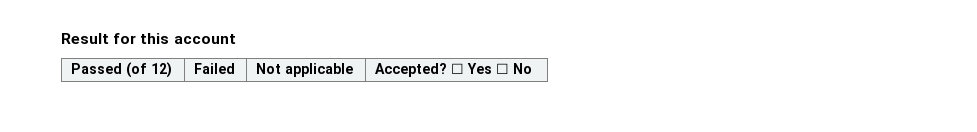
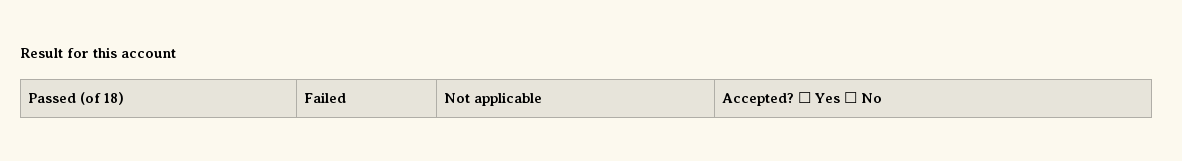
[151,62,173,78] 12) -> [103,92,124,105] 18)

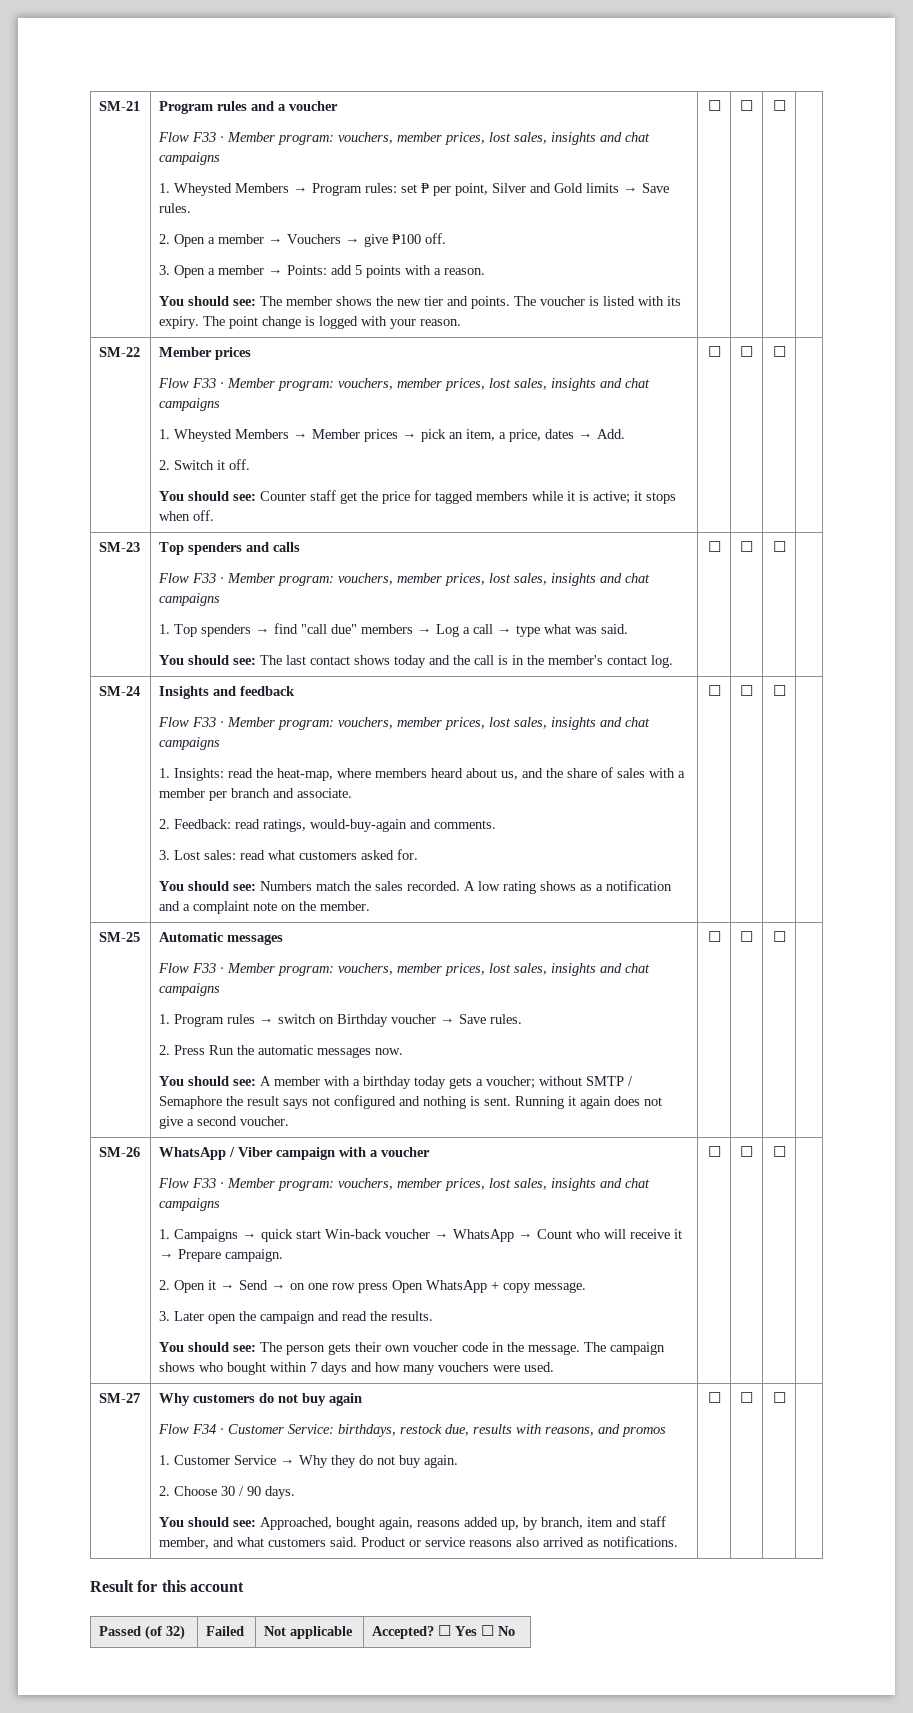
(20, 53) none -> [99,101,141,111] [159,101,339,114] [158,132,651,145] [159,152,221,165] [159,183,670,196] [159,203,192,213] [159,233,447,247] [159,265,486,278] [159,296,682,309] [159,316,462,329] [707,100,721,111] [740,100,753,111] [772,100,786,111] [99,347,141,357] [159,347,252,360] [158,378,651,391] [159,398,221,411] [159,429,626,442] [159,459,251,470] [159,490,677,504] [159,510,215,521] [707,346,721,357] [740,346,753,357] [772,346,786,357] [99,542,141,552] [159,542,301,555] [158,573,651,586] [159,593,221,606] [159,623,629,637] [159,655,674,668] [707,541,721,552] [740,541,753,552] [772,541,786,552] [99,686,141,696] [159,686,296,699] [158,717,651,730] [159,737,221,750] [159,767,686,781] [159,788,353,801] [159,819,497,832] [159,849,419,860] [159,880,673,894] [159,901,371,914] [707,685,721,696] [740,685,753,696] [772,685,786,696] [99,932,141,942] [159,932,284,945] [158,963,651,976] [159,983,221,996] [159,1014,523,1027] [159,1045,404,1058] [159,1076,634,1089] [159,1095,663,1109] [159,1116,290,1129] [707,931,721,942] [740,931,753,942] [772,931,786,942] [99,1147,141,1157] [159,1147,431,1160] [158,1178,651,1191] [159,1198,221,1211] [159,1229,683,1242] [159,1249,284,1262] [159,1280,587,1293] [159,1311,434,1324] [159,1342,666,1355] [159,1362,555,1375] [707,1146,721,1157] [740,1146,753,1157] [772,1146,786,1157] [99,1393,141,1403] [159,1393,363,1406] [158,1424,667,1437] [159,1455,459,1468] [159,1486,296,1499] [159,1516,667,1530] [159,1536,679,1549] [707,1392,721,1403] [740,1392,753,1403] [772,1392,786,1403] SM-21 | Program rules and a voucher // Flow F33 · Member program: vouchers, member prices, lost sales, insights and chat campaigns // 1. Wheysted Members → Program rules: set ₱ per point, Silver and Gold limits → Save rules. // 2. Open a member → Vouchers → give ₱100 off. // 3. Open a member → Points: add 5 points with a reason. // You should see: The member shows the new tier and points. The voucher is listed with its expiry. The point change is logged with your reason. | ☐ | ☐ | ☐ | // SM-22 | Member prices // Flow F33 · Member program: vouchers, member prices, lost sales, insights and chat campaigns // 1. Wheysted Members → Member prices → pick an item, a price, dates → Add. // 2. Switch it off. // You should see: Counter staff get the price for tagged members while it is active; it stops when off. | ☐ | ☐ | ☐ | // SM-23 | Top spenders and calls // Flow F33 · Member program: vouchers, member prices, lost sales, insights and chat campaigns // 1. Top spenders → find "call due" members → Log a call → type what was said. // You should see: The last contact shows today and the call is in the member's contact log. | ☐ | ☐ | ☐ | // SM-24 | Insights and feedback // Flow F33 · Member program: vouchers, member prices, lost sales, insights and chat campaigns // 1. Insights: read the heat-map, where members heard about us, and the share of sales with a member per branch and associate. // 2. Feedback: read ratings, would-buy-again and comments. // 3. Lost sales: read what customers asked for. // You should see: Numbers match the sales recorded. A low rating shows as a notification and a complaint note on the member. | ☐ | ☐ | ☐ | // SM-25 | Automatic messages // Flow F33 · Member program: vouchers, member prices, lost sales, insights and chat campaigns // 1. Program rules → switch on Birthday voucher → Save rules. // 2. Press Run the automatic messages now. // You should see: A member with a birthday today gets a voucher; without SMTP / Semaphore the result says not configured and nothing is sent. Running it again does not give a second voucher. | ☐ | ☐ | ☐ | // SM-26 | WhatsApp / Viber campaign with a voucher // Flow F33 · Member program: vouchers, member prices, lost sales, insights and chat campaigns // 1. Campaigns → quick start Win-back voucher → WhatsApp → Count who will receive it → Prepare campaign. // 2. Open it → Send → on one row press Open WhatsApp + copy message. // 3. Later open the campaign and read the results. // You should see: The person gets their own voucher code in the message. The campaign shows who bought within 7 days and how many vouchers were used. | ☐ | ☐ | ☐ | // SM-27 | Why customers do not buy again // Flow F34 · Customer Service: birthdays, restock due, results with reasons, and promos // 1. Customer Service → Why they do not buy again. // 2. Choose 30 / 90 days. // You should see: Approached, bought again, reasons added up, by branch, item and staff member, and what customers said. Product or service reasons also arrived as notifications. | ☐ | ☐ | ☐ | //
[103,92,124,105] 18) -> [166,1625,186,1640] 32)

